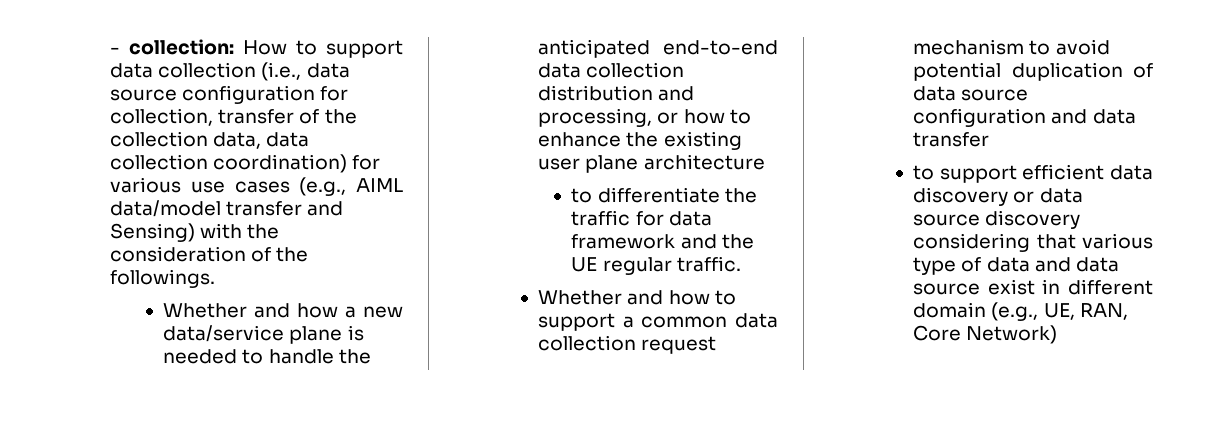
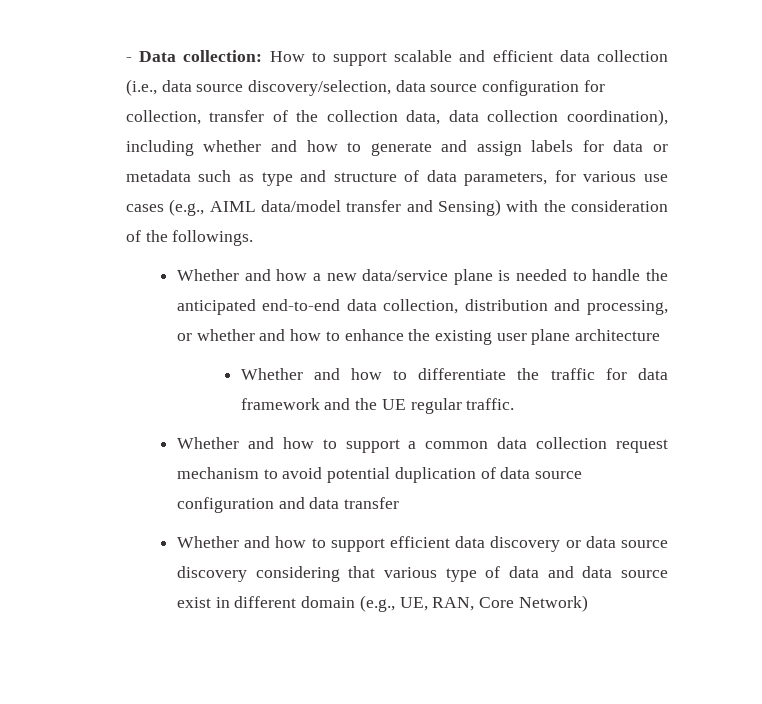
(121, 50) none -> [139,51,177,62] Data
(403, 49) none -> [394,50,553,62] scalable and efficient
(178, 95) none -> [248,80,478,96] discovery/selection, data source
[213,154,348,173] coordination) -> [566,109,668,126] [125,140,668,156] [125,170,548,186] coordination), including whether and how to generate and assign labels for data or metadata such as type and structure of data parameters,
[586,62,685,78] collection -> [383,299,459,314] collection,
(679, 118) none -> [196,329,286,341] whether and
(765, 162) none -> [240,368,382,380] Whether and how
(990, 139) none -> [176,536,307,548] Whether and how

